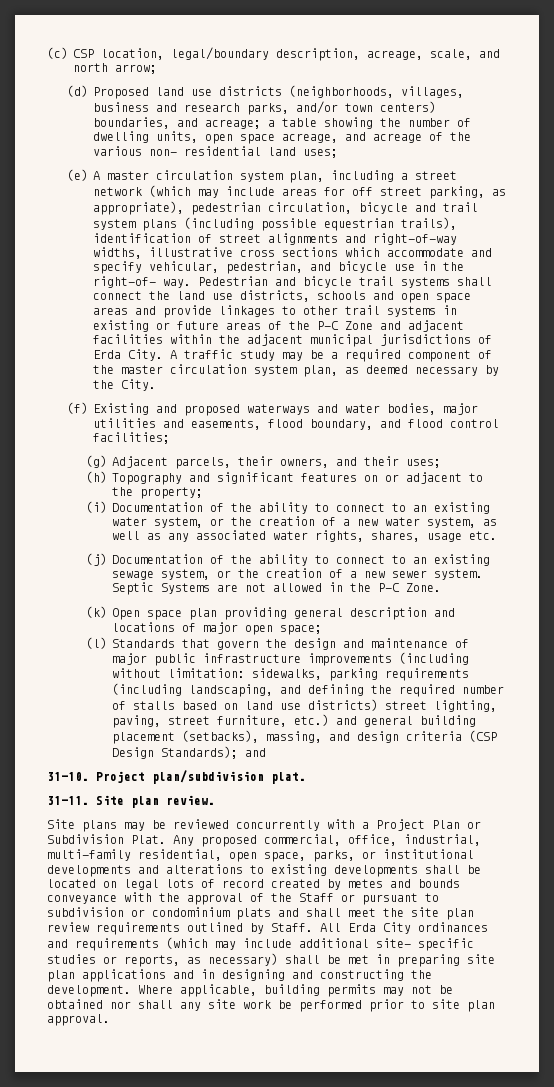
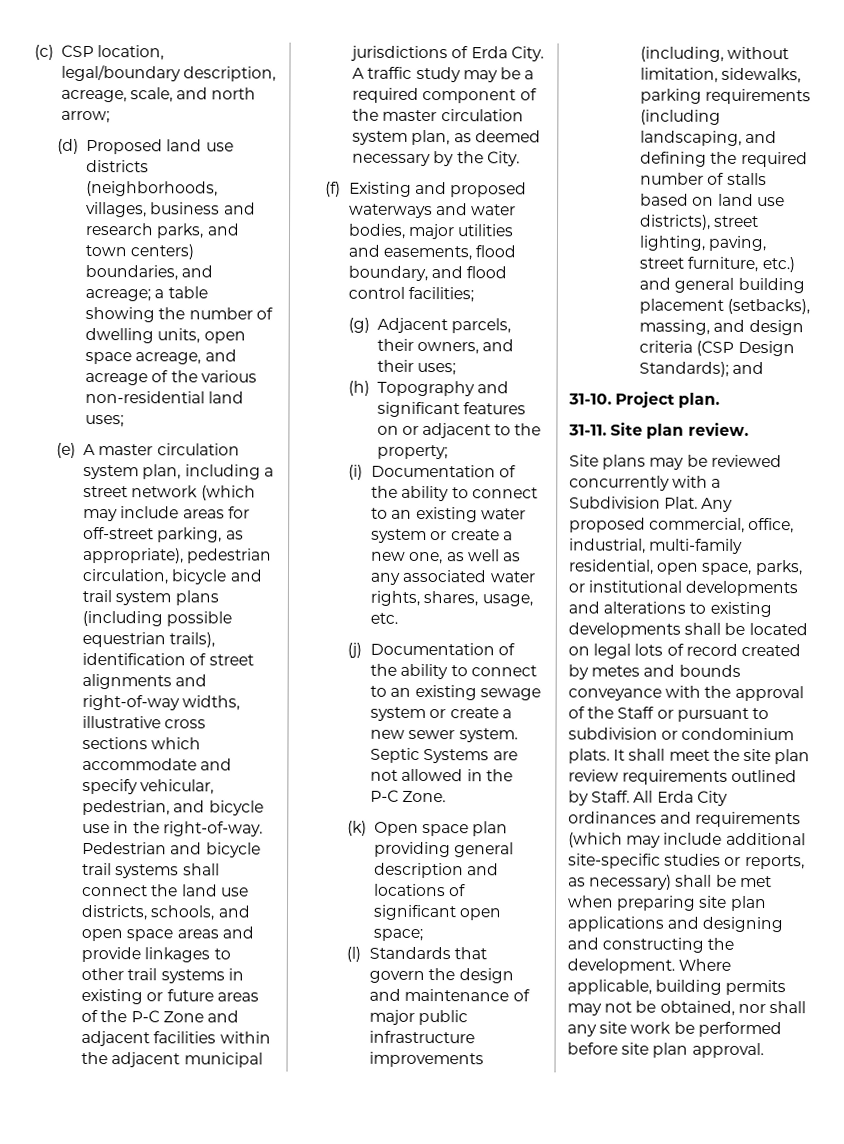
[295,101,338,114] and/or -> [206,223,240,236] and
[148,146,261,156] non- residential -> [85,391,206,404] non-residential
[351,187,422,196] off street -> [83,526,155,540] off-street
[92,276,191,288] right-of- way. -> [162,821,263,837] right-of-way.
[316,291,366,300] schools -> [150,905,216,921] schools,
[154,516,477,528] system, or the creation of a new water system, -> [371,528,513,544] [371,551,444,565] system or create a new one,
[427,533,463,542] usage -> [481,594,533,607] usage,
[161,568,344,580] system, or the creation of -> [370,706,499,722] system or create
[203,622,239,634] major -> [372,904,457,921] significant
[399,652,470,665] [112,668,246,678] (including without limitation: -> [640,46,790,62] [640,67,719,83] (including, without limitation,
[308,699,379,711] districts) -> [640,214,712,230] districts),
[152,770,306,784] plan/subdivision plat. -> [678,392,721,408] plan.
[376,819,481,831] Project Plan or -> (722, 483) none
[236,908,299,920] plats and -> [568,748,626,764] plats. It
[376,938,474,951] site- specific -> [568,853,661,869] site-specific
[376,954,390,964] in -> [568,895,614,908] when
[201,969,215,979] in -> (700, 922) none
[47,999,103,1009] obtained -> [659,1000,735,1016] obtained,
[369,999,425,1012] prior to -> [567,1042,618,1055] before

